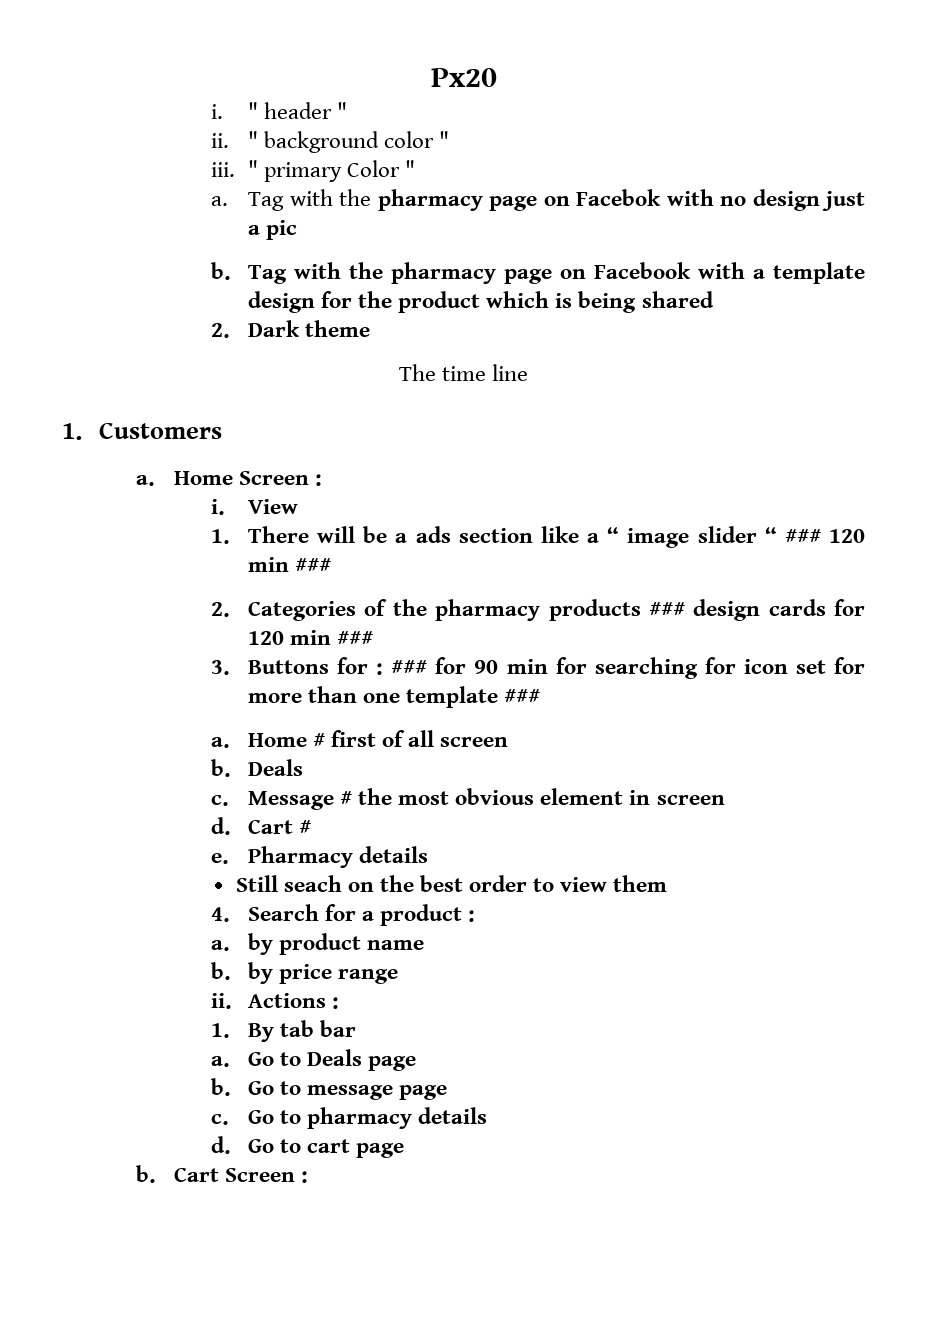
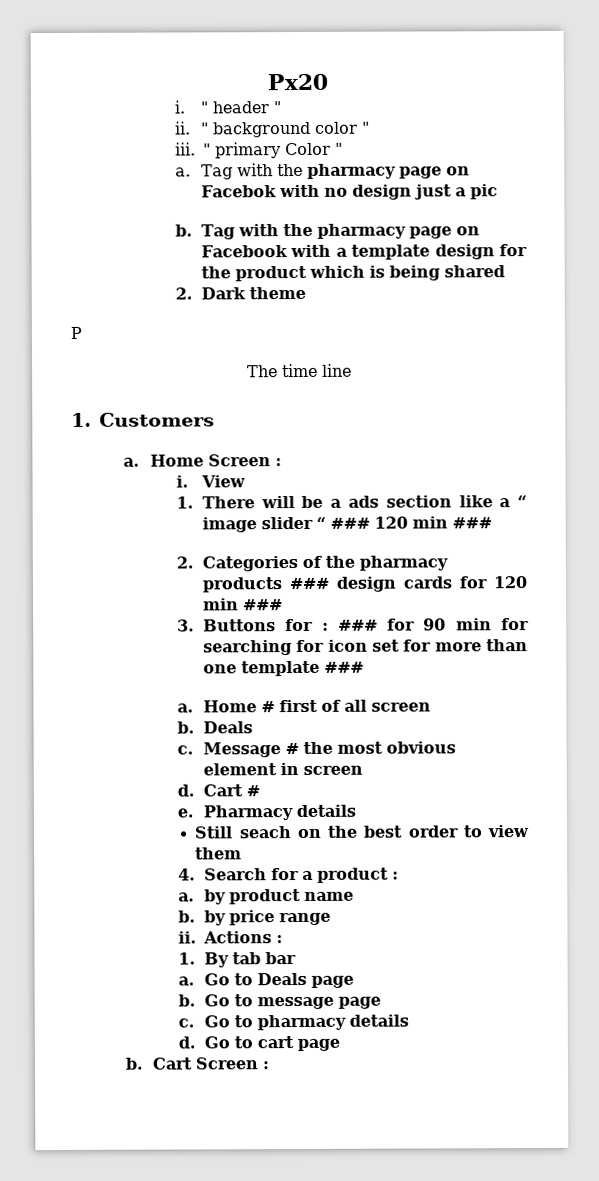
(371, 328) none -> [70,326,82,339] // P

